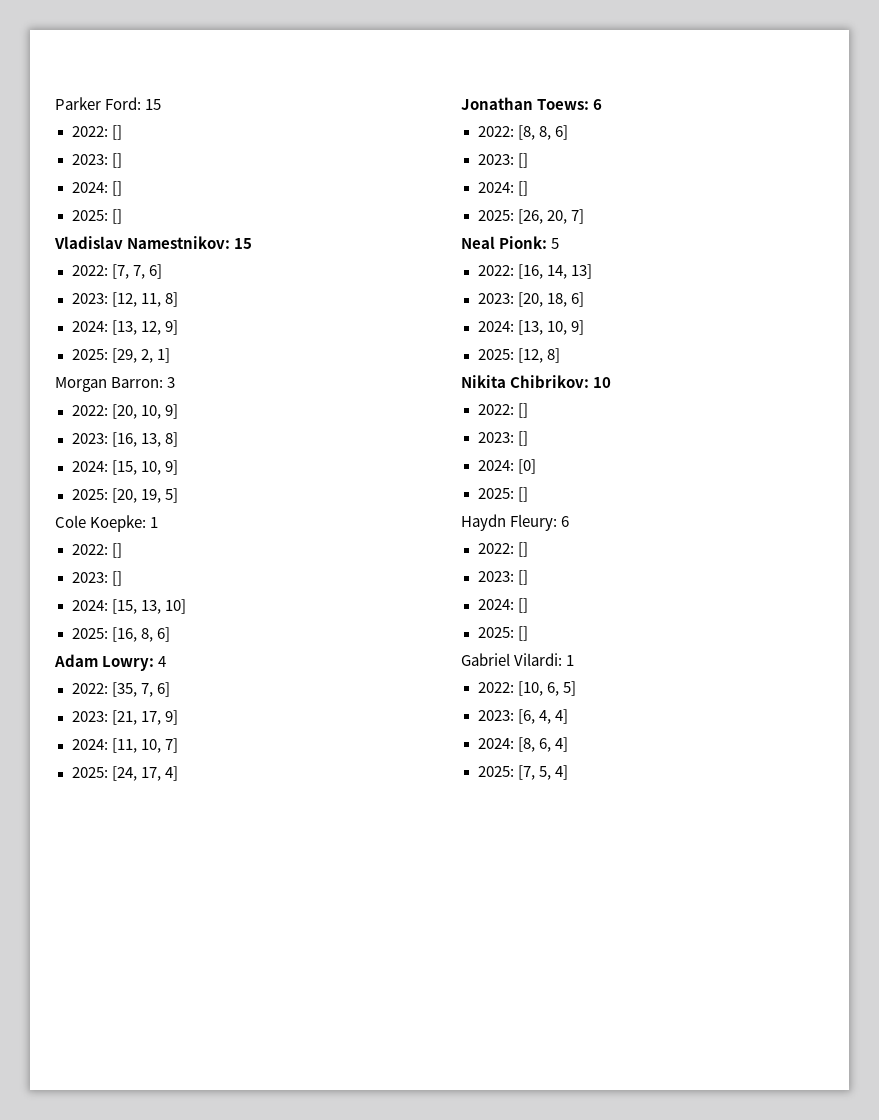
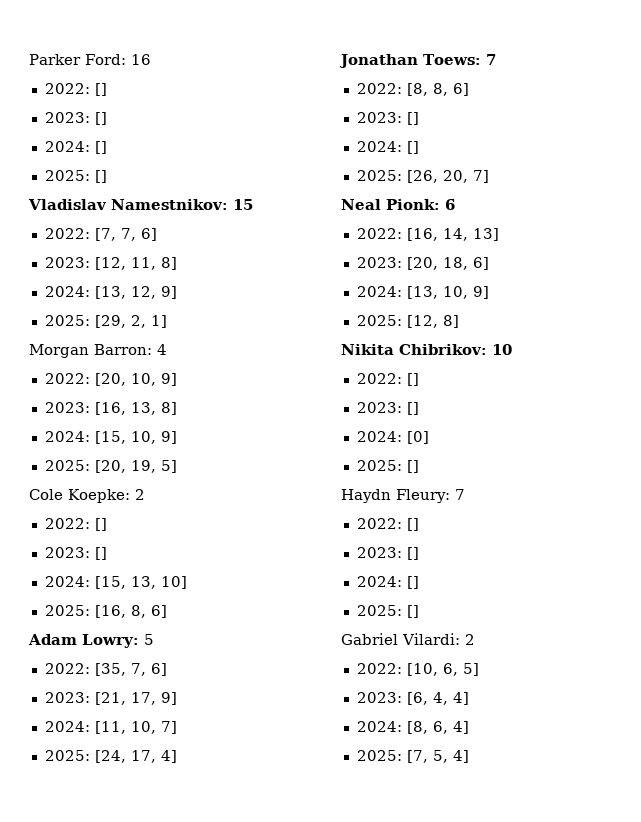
[145,99,162,110] 15 -> [131,54,151,65] 16
[167,377,176,388] 3 -> [157,344,167,355] 4
[150,517,159,528] 1 -> [135,489,145,500] 2
[158,656,167,667] 4 -> [144,634,154,645] 5
[593,99,603,110] 6 -> [485,54,496,65] 7
[551,238,560,249] 5 -> [445,199,455,210] 6
[561,516,570,527] 6 -> [455,489,465,500] 7
[566,655,575,666] 1 -> [465,634,475,645] 2

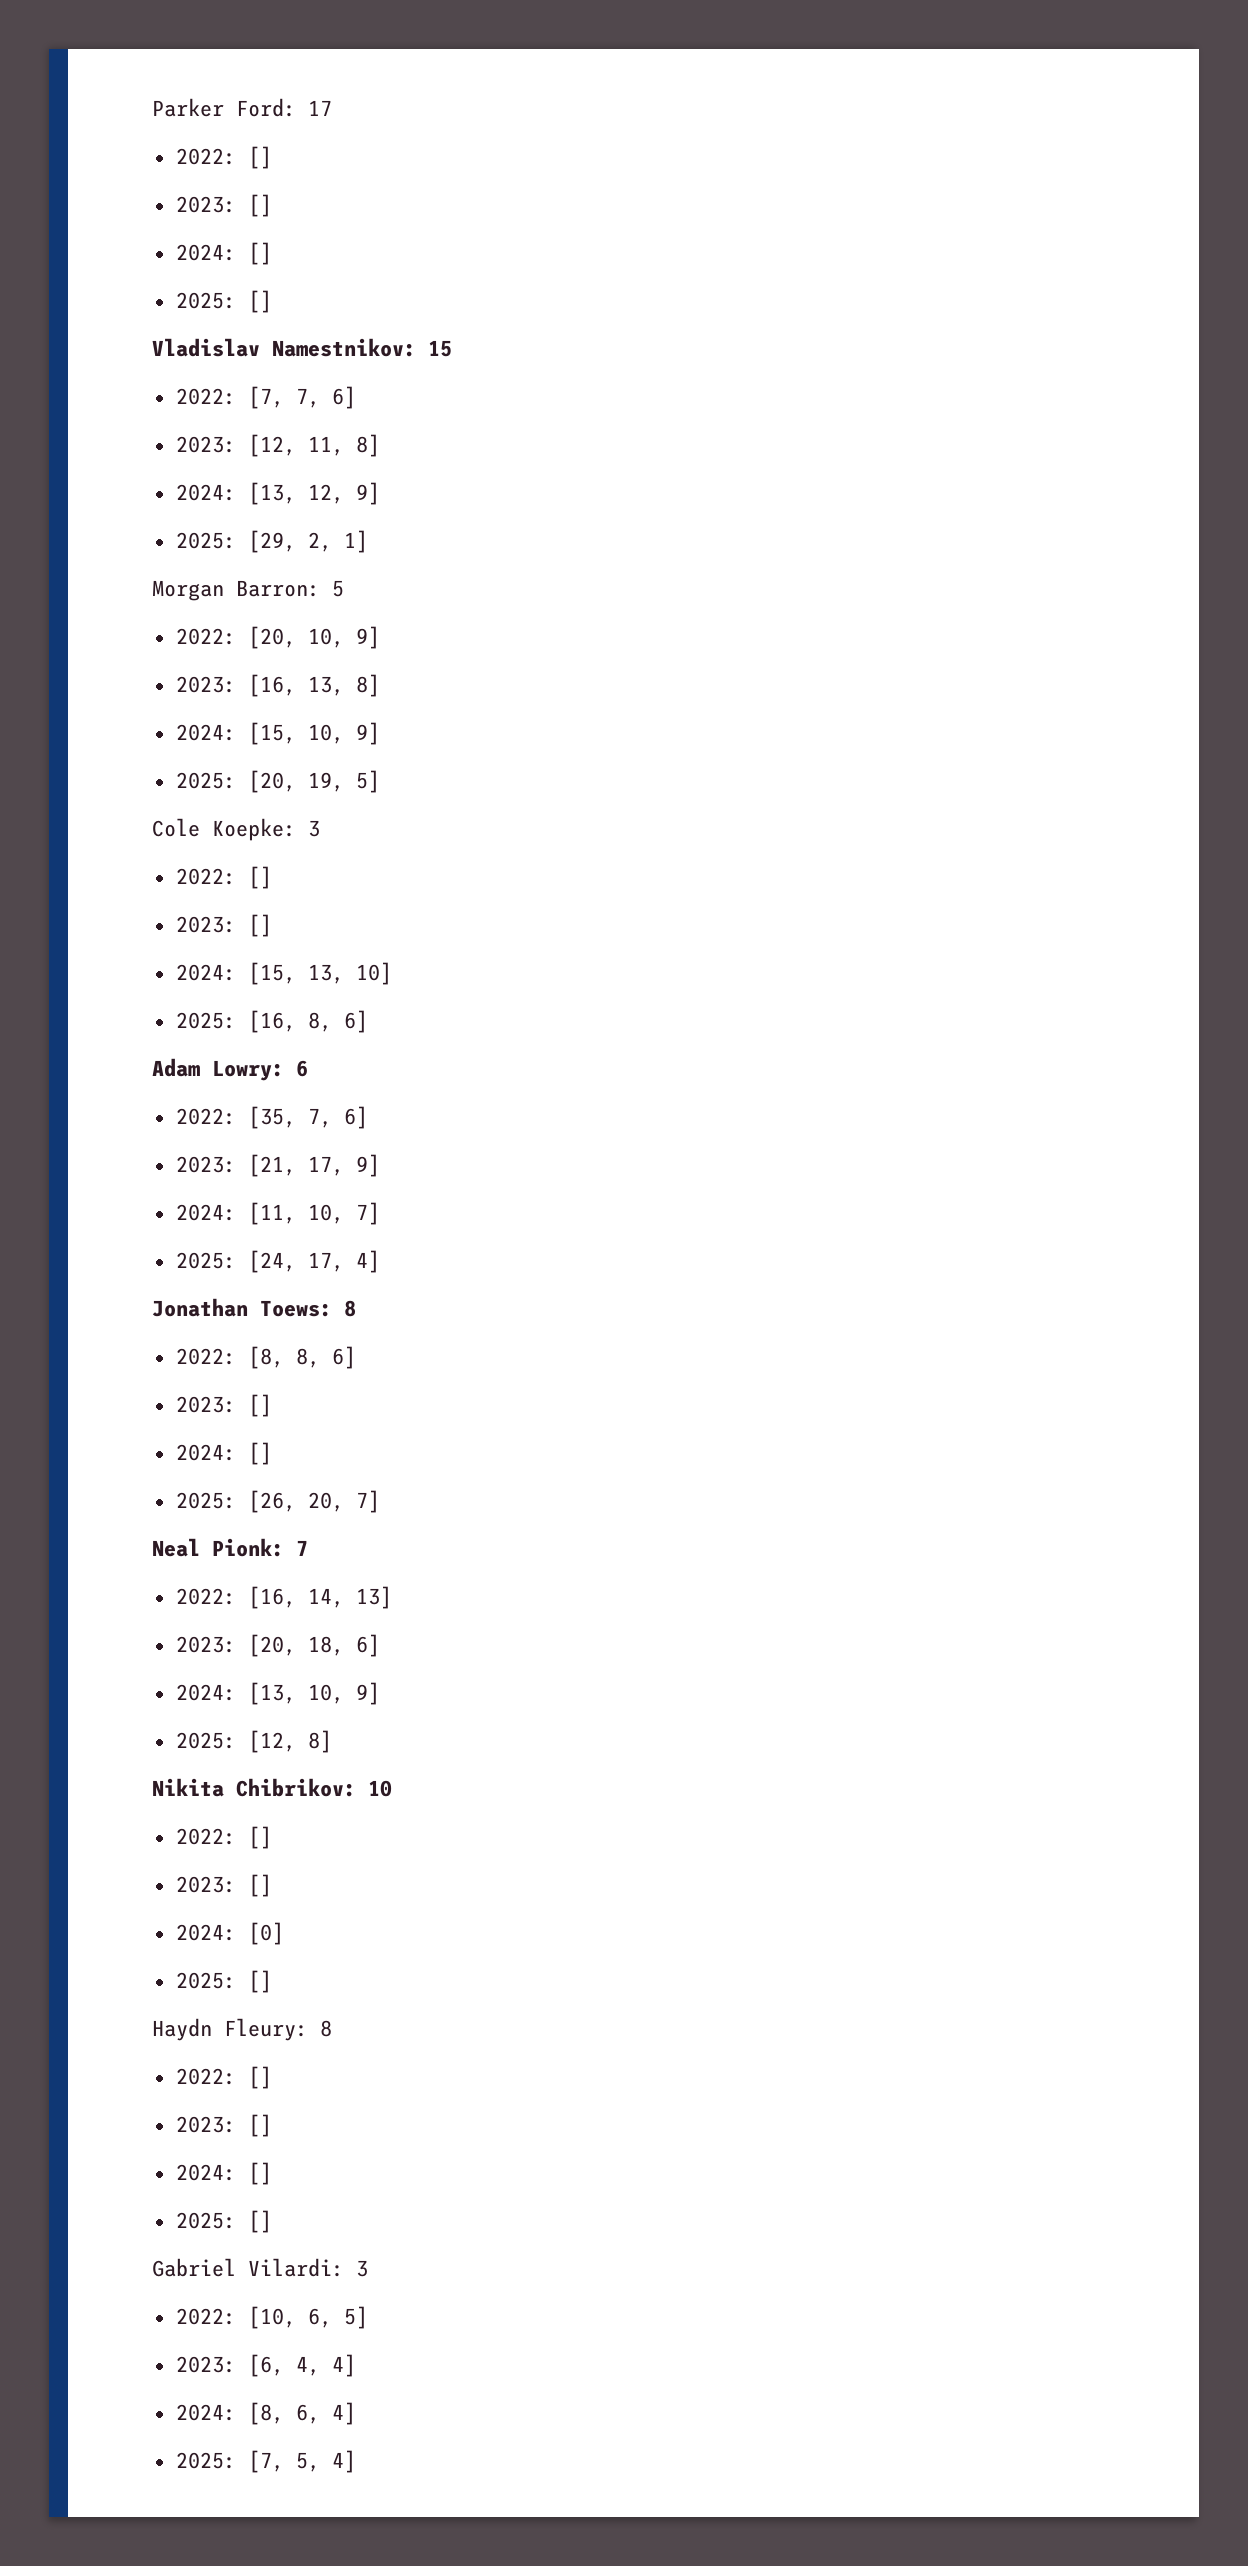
[131,54,151,65] 16 -> [308,100,332,116] 17
[157,344,167,355] 4 -> [332,580,344,597] 5
[135,489,145,500] 2 -> [308,820,320,837] 3
[144,634,154,645] 5 -> [296,1060,308,1077] 6
[485,54,496,65] 7 -> [344,1300,356,1317] 8
[445,199,455,210] 6 -> [296,1540,308,1556] 7
[455,489,465,500] 7 -> [320,2020,332,2037] 8
[465,634,475,645] 2 -> [356,2260,368,2277] 3

